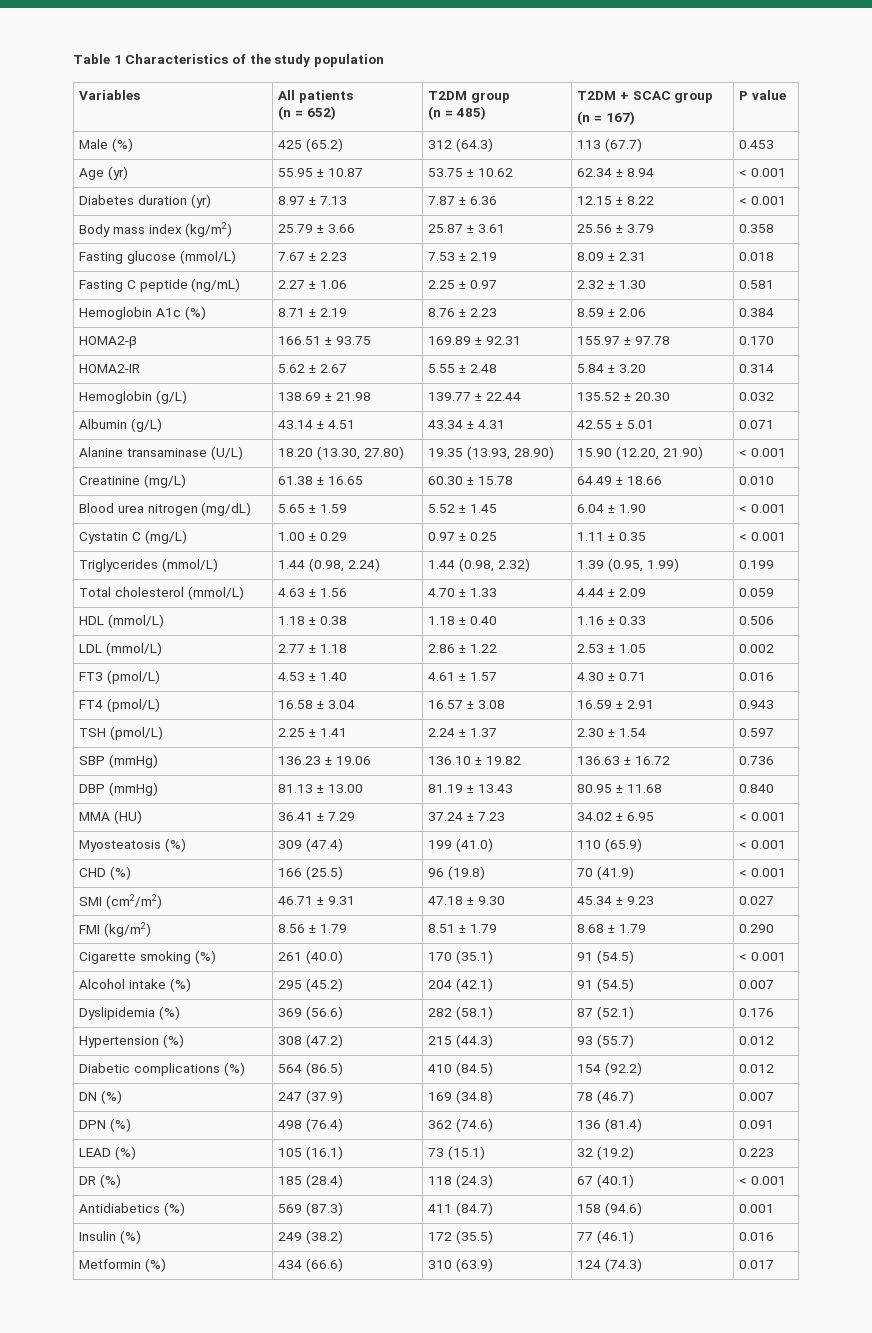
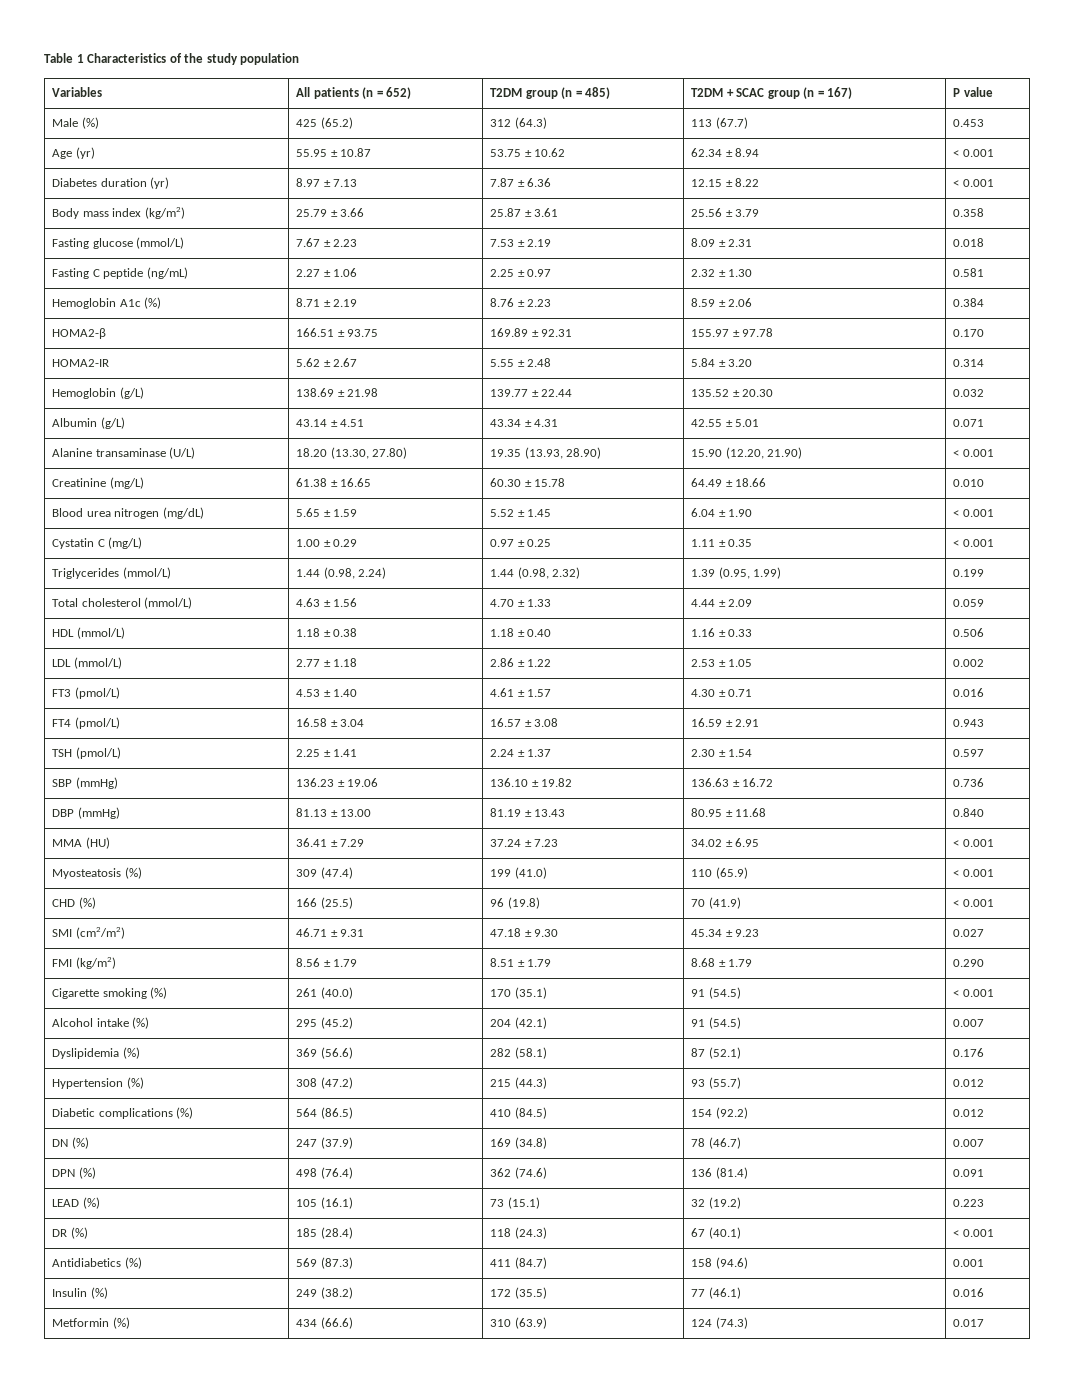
(353, 96) // -> (359, 93) none
(510, 97) // -> (558, 94) none
(714, 97) // -> (800, 94) none

